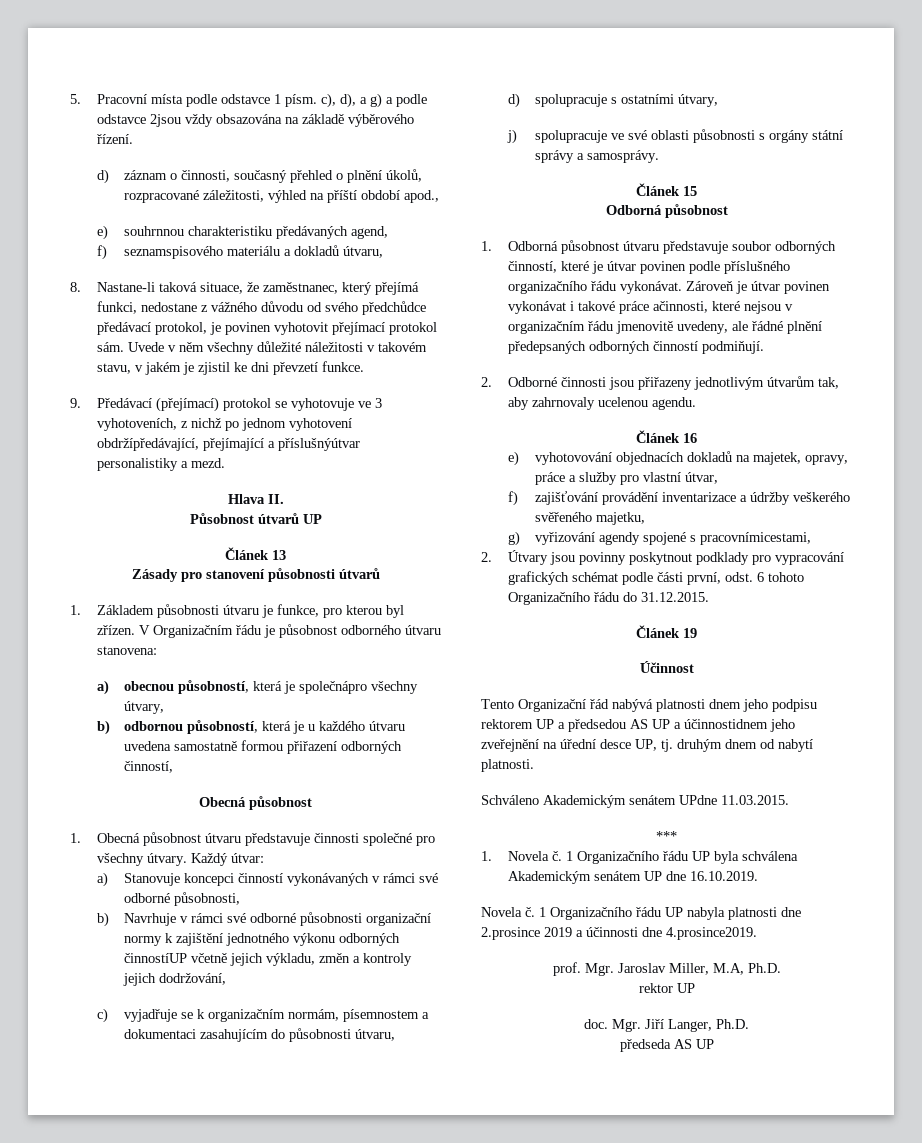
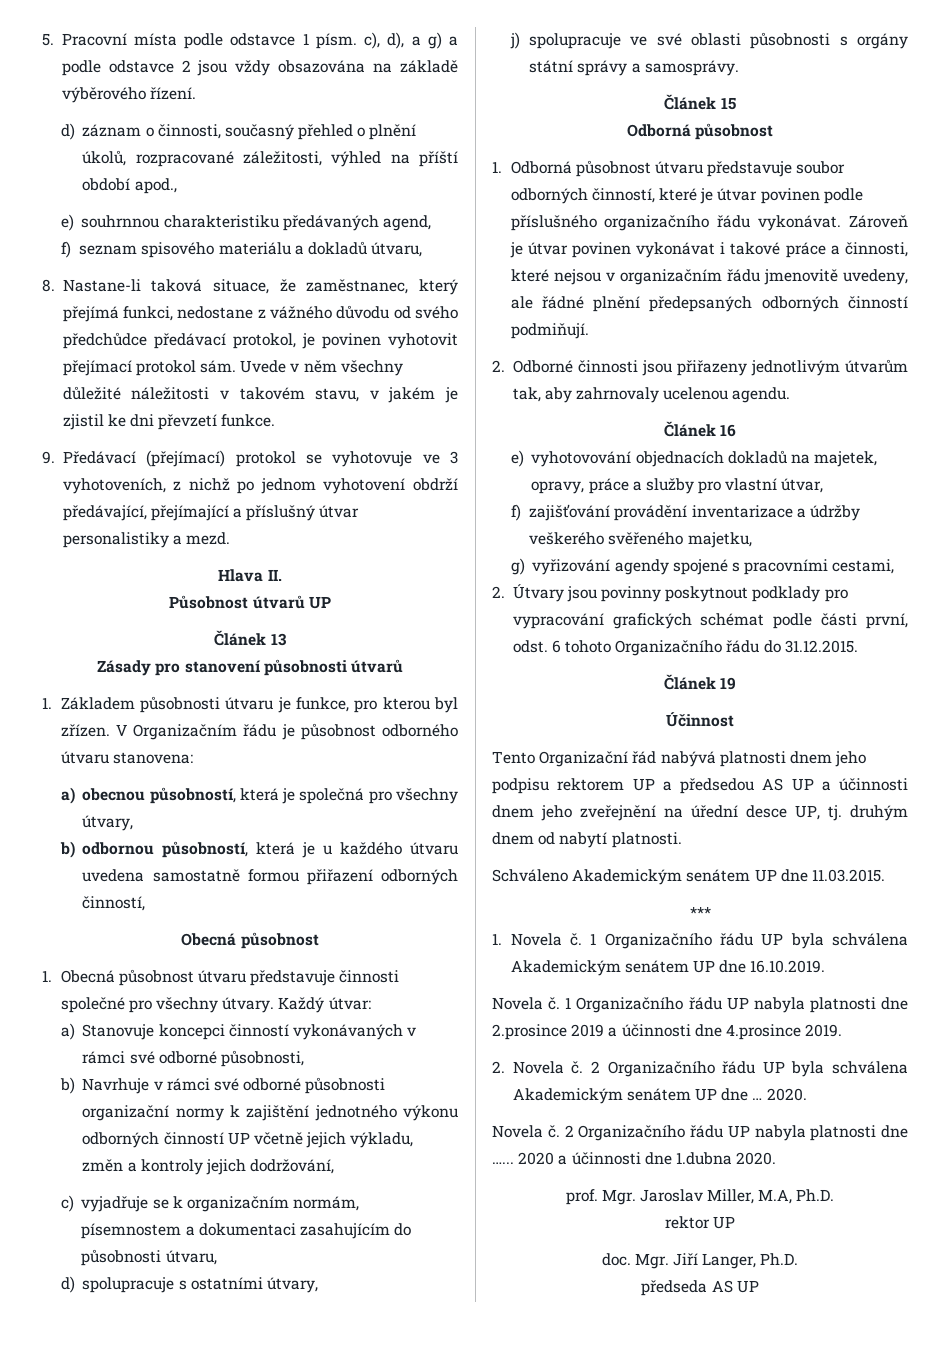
[149,114,181,127] 2jsou -> [181,60,228,76] 2 jsou
[123,246,223,259] seznamspisového -> [79,242,215,258] seznam spisového
[96,438,360,451] obdržípředávající, přejímající a příslušnýútvar -> [413,478,458,491] [62,505,360,521] obdrží předávající, přejímající a příslušný útvar
[298,681,367,694] společnápro -> [299,788,392,804] společná pro
[123,953,187,963] činnostíUP -> [163,1132,250,1145] činností UP
[652,301,708,313] ačinnosti, -> [830,242,908,257] a činnosti,
[699,532,811,545] pracovnímicestami, -> [744,559,895,575] pracovními cestami,
[684,719,768,729] účinnostidnem -> [839,778,908,791] [492,805,534,818] účinnosti dnem
[679,795,717,805] UPdne -> [754,869,808,882] UP dne
[666,927,757,940] 4.prosince2019. -> [725,1024,843,1040] [492,1061,908,1077] [512,1088,807,1104] [492,1125,908,1141] [492,1152,777,1165] 4.prosince 2019. // 2. Novela č. 2 Organizačního řádu UP byla schválena Akademickým senátem UP dne … 2020. // Novela č. 2 Organizačního řádu UP nabyla platnosti dne …... 2020 a účinnosti dne 1.dubna 2020.

